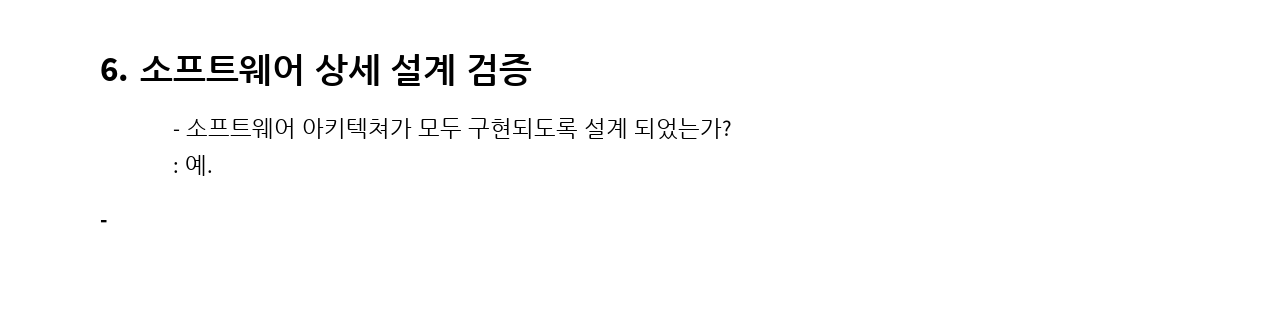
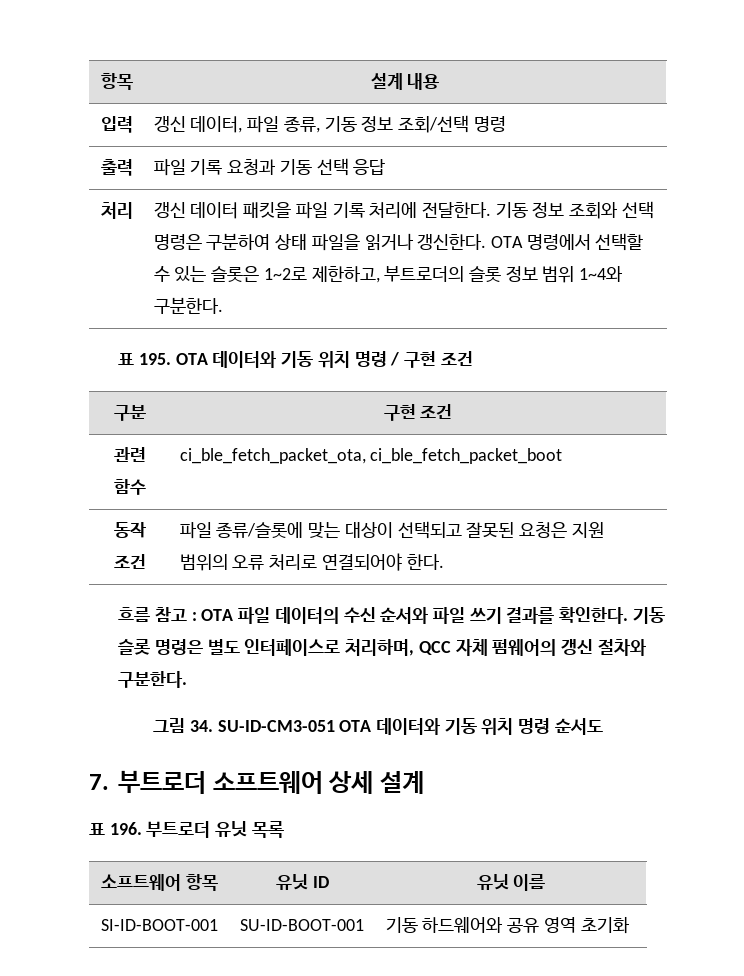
[100,54,532,86] [172,118,733,140] [172,155,213,176] [100,220,107,227] 6. 소프트웨어 상세 설계 검증 // - 소프트웨어 아키텍쳐가 모두 구현되도록 설계 되었는가? // : 예. // - -> [100,73,133,90] [370,73,440,90] [100,116,133,133] [153,115,506,133] [100,159,133,176] [153,158,386,176] [100,202,133,219] [153,201,654,219] [153,233,644,251] [153,266,624,283] [153,297,223,314] [118,351,473,368] [113,405,146,421] [383,404,453,421] [113,447,146,462] [113,479,146,495] [179,448,563,464] [113,522,146,538] [113,554,146,569] [179,521,604,539] [179,553,444,571] [118,607,665,624] [118,639,646,656] [118,671,188,688] [153,718,603,735] [89,770,425,794] [89,821,284,838] [101,874,218,891] [276,874,329,890] [476,874,546,891] [101,919,218,931] [239,919,364,931] [385,916,630,934] 항목 | 설계 내용 // 입력 | 갱신 데이터, 파일 종류, 기동 정보 조회/선택 명령 // 출력 | 파일 기록 요청과 기동 선택 응답 // 처리 | 갱신 데이터 패킷을 파일 기록 처리에 전달한다. 기동 정보 조회와 선택 명령은 구분하여 상태 파일을 읽거나 갱신한다. OTA 명령에서 선택할 수 있는 슬롯은 1~2로 제한하고, 부트로더의 슬롯 정보 범위 1~4와 구분한다. // 표 195. OTA 데이터와 기동 위치 명령 / 구현 조건 // 구분 | 구현 조건 // 관련 함수 | ci_ble_fetch_packet_ota, ci_ble_fetch_packet_boot // 동작 조건 | 파일 종류/슬롯에 맞는 대상이 선택되고 잘못된 요청은 지원 범위의 오류 처리로 연결되어야 한다. // 흐름 참고 : OTA 파일 데이터의 수신 순서와 파일 쓰기 결과를 확인한다. 기동 슬롯 명령은 별도 인터페이스로 처리하며, QCC 자체 펌웨어의 갱신 절차와 구분한다. // 그림 34. SU-ID-CM3-051 OTA 데이터와 기동 위치 명령 순서도 // 7. 부트로더 소프트웨어 상세 설계 // 표 196. 부트로더 유닛 목록 // 소프트웨어 항목 | 유닛 ID | 유닛 이름 // SI-ID-BOOT-001 | SU-ID-BOOT-001 | 기동 하드웨어와 공유 영역 초기화

